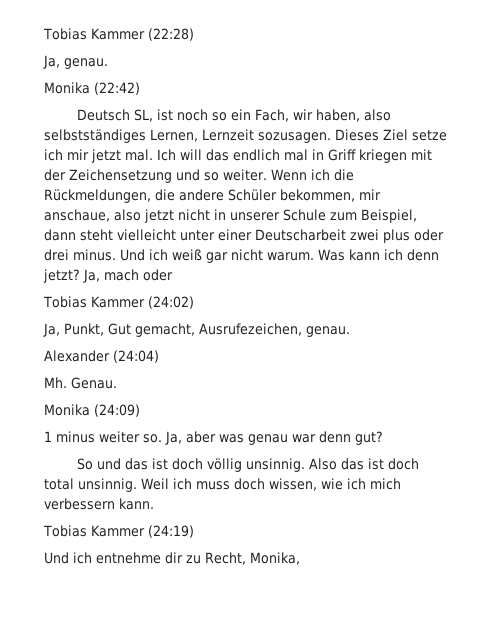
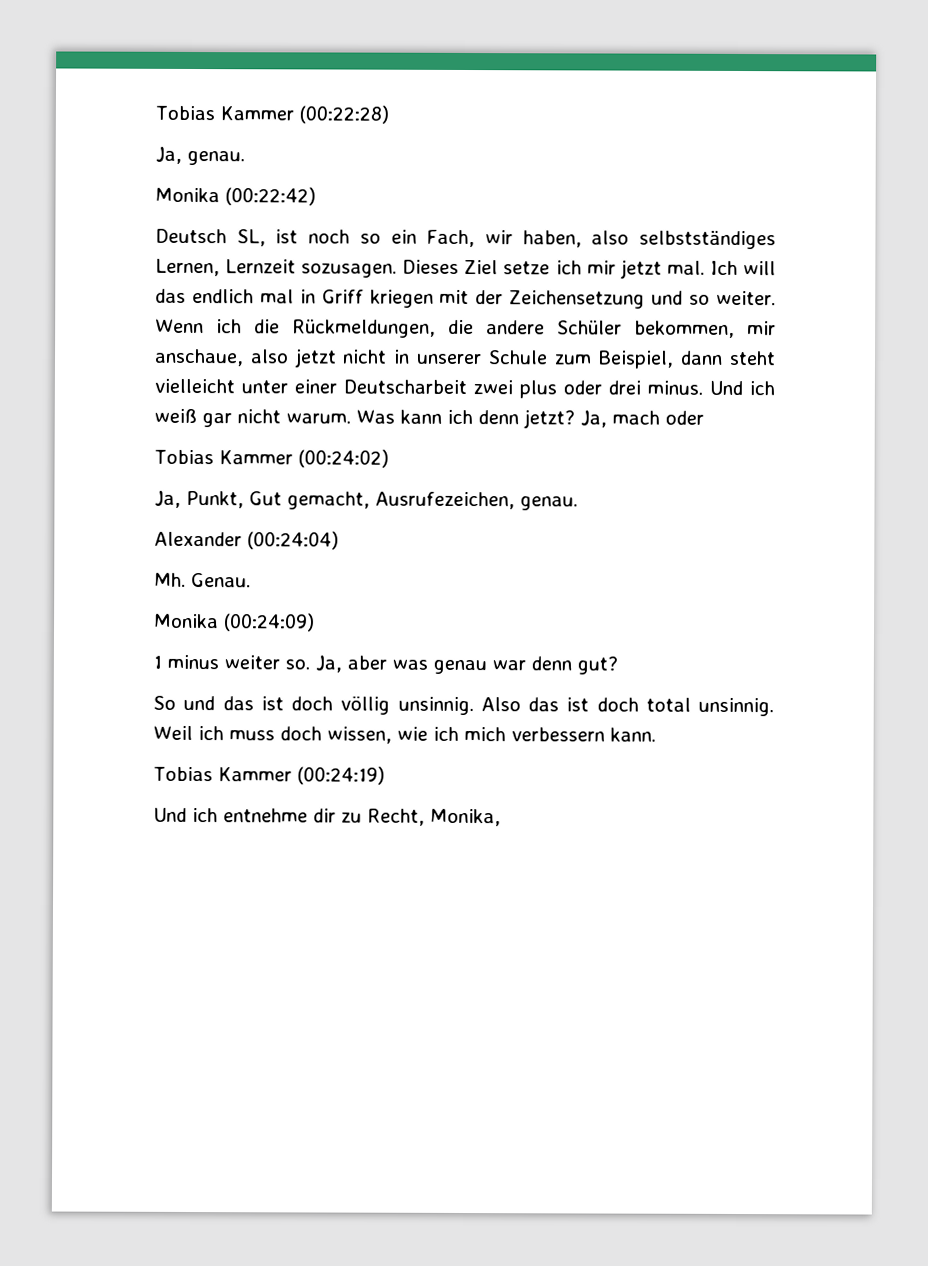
[43,28,194,41] Tobias Kammer (22:28) -> [155,105,389,124] Tobias Kammer (00:22:28)
[94,82,140,95] (22:42) -> [225,187,316,206] (00:22:42)
[147,296,194,309] (24:02) -> [297,449,389,468] (00:24:02)
[113,350,159,363] (24:04) -> [247,531,339,550] (00:24:04)
[94,404,140,417] (24:09) -> [224,613,315,632] (00:24:09)
[147,525,194,538] (24:19) -> [296,766,385,785] (00:24:19)

